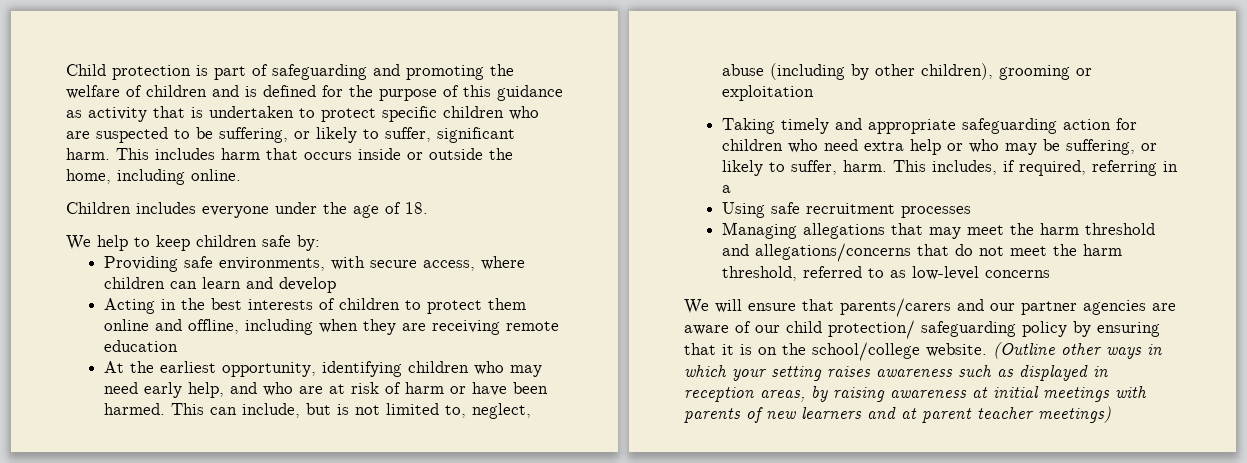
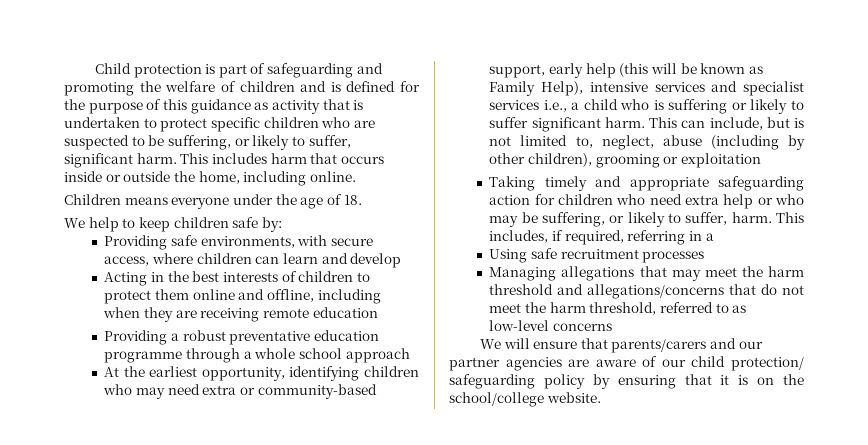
[136,202,196,214] includes -> [124,197,168,205] means
(178, 346) none -> [104,330,379,345] [104,348,410,363] // Providing a robust preventative education programme through a whole school approach
[143,382,548,398] [103,403,165,415] early help, and who are at risk of harm or have been harmed. -> [202,384,377,399] [489,63,763,78] [489,81,804,96] [489,99,804,114] [489,117,645,132] extra or community-based support, early help (this will be known as Family Help), intensive services and specialist services i.e., a child who is suffering or likely to suffer significant harm.
[993,342,1162,359] [684,365,1108,381] [684,386,1147,402] [684,406,1111,423] (Outline other ways in which your setting raises awareness such as displayed in reception areas, by raising awareness at initial meetings with parents of new learners and at parent teacher meetings) -> (601, 397) none

